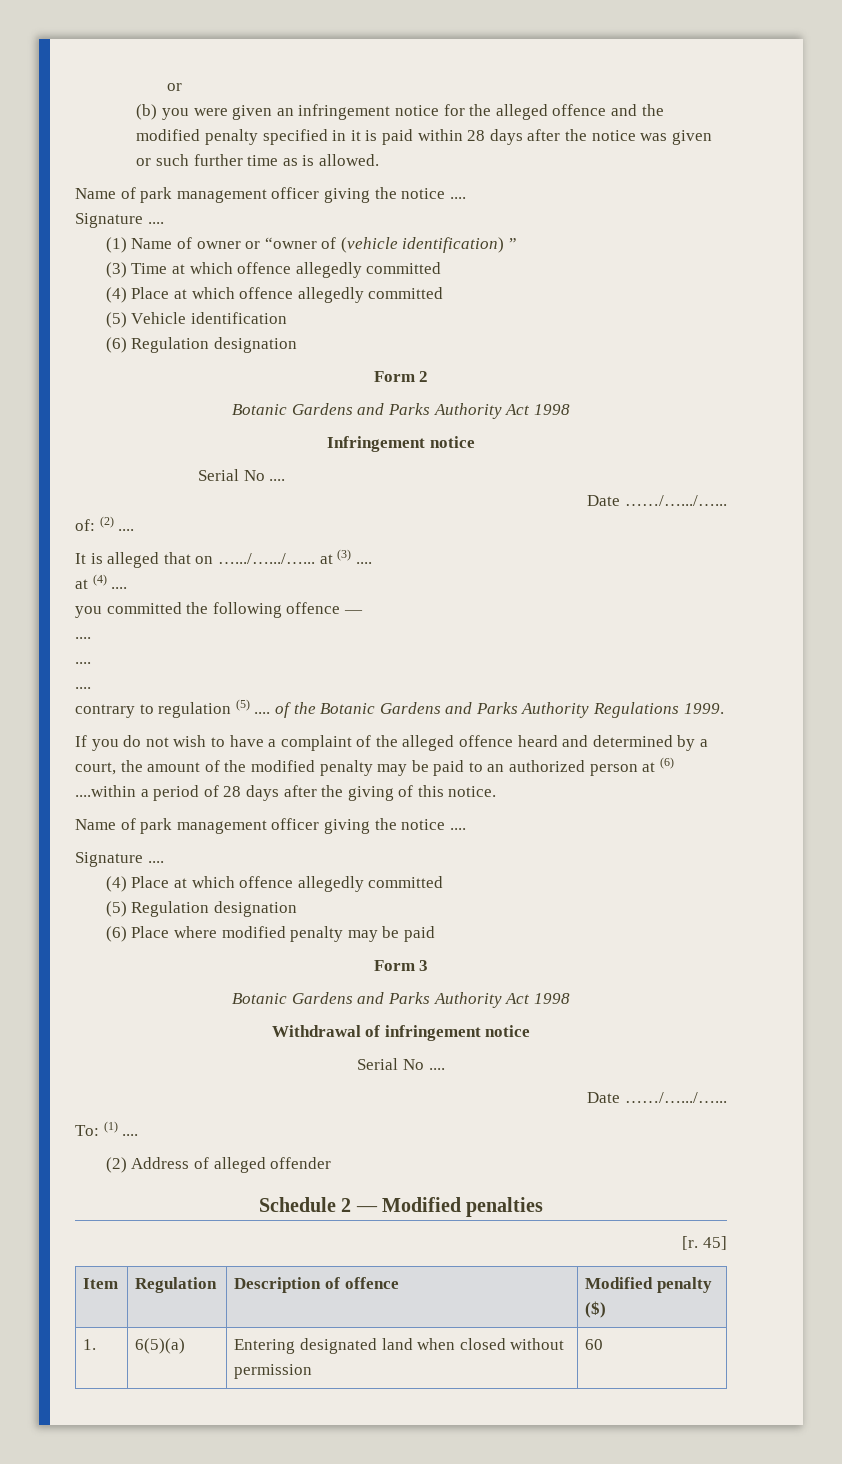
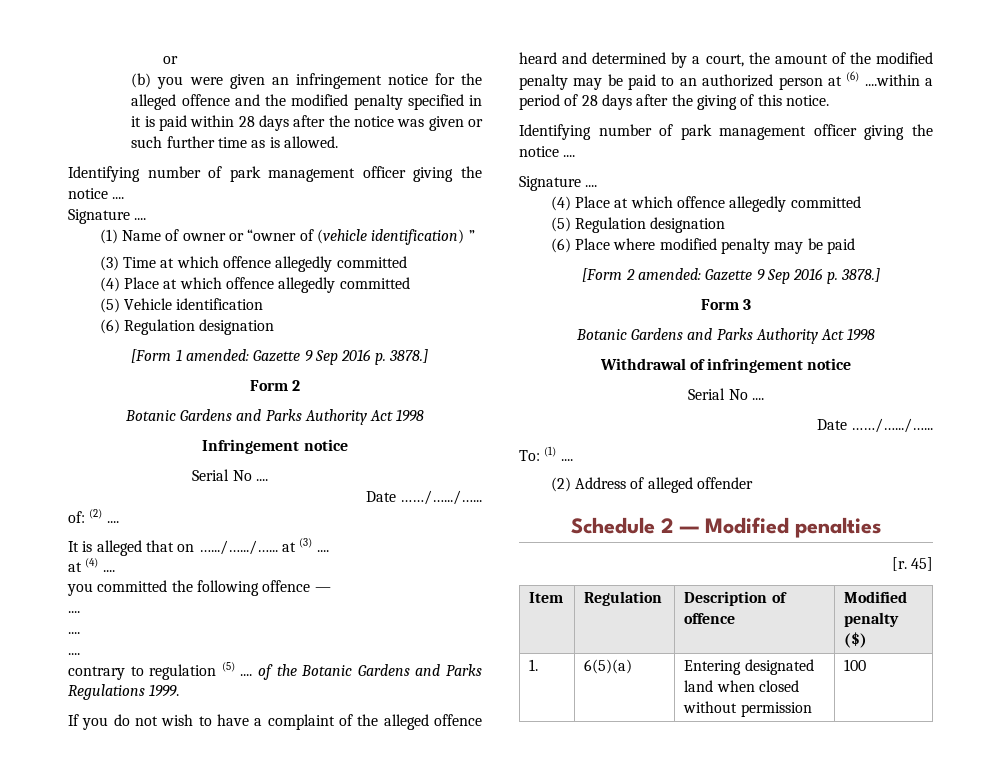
[75,188,116,199] Name -> [68,166,201,182] Identifying number
(297, 345) none -> [131,349,428,365] // [Form 1 amended: Gazette 9 Sep 2016 p. 3878.]
[521,702,590,718] Authority -> (482, 670) none
[75,819,116,830] Name -> [519,124,652,140] Identifying number
(435, 934) none -> [582,268,880,284] // [Form 2 amended: Gazette 9 Sep 2016 p. 3878.]
[585,1339,604,1350] 60 -> [844,659,867,671] 100

